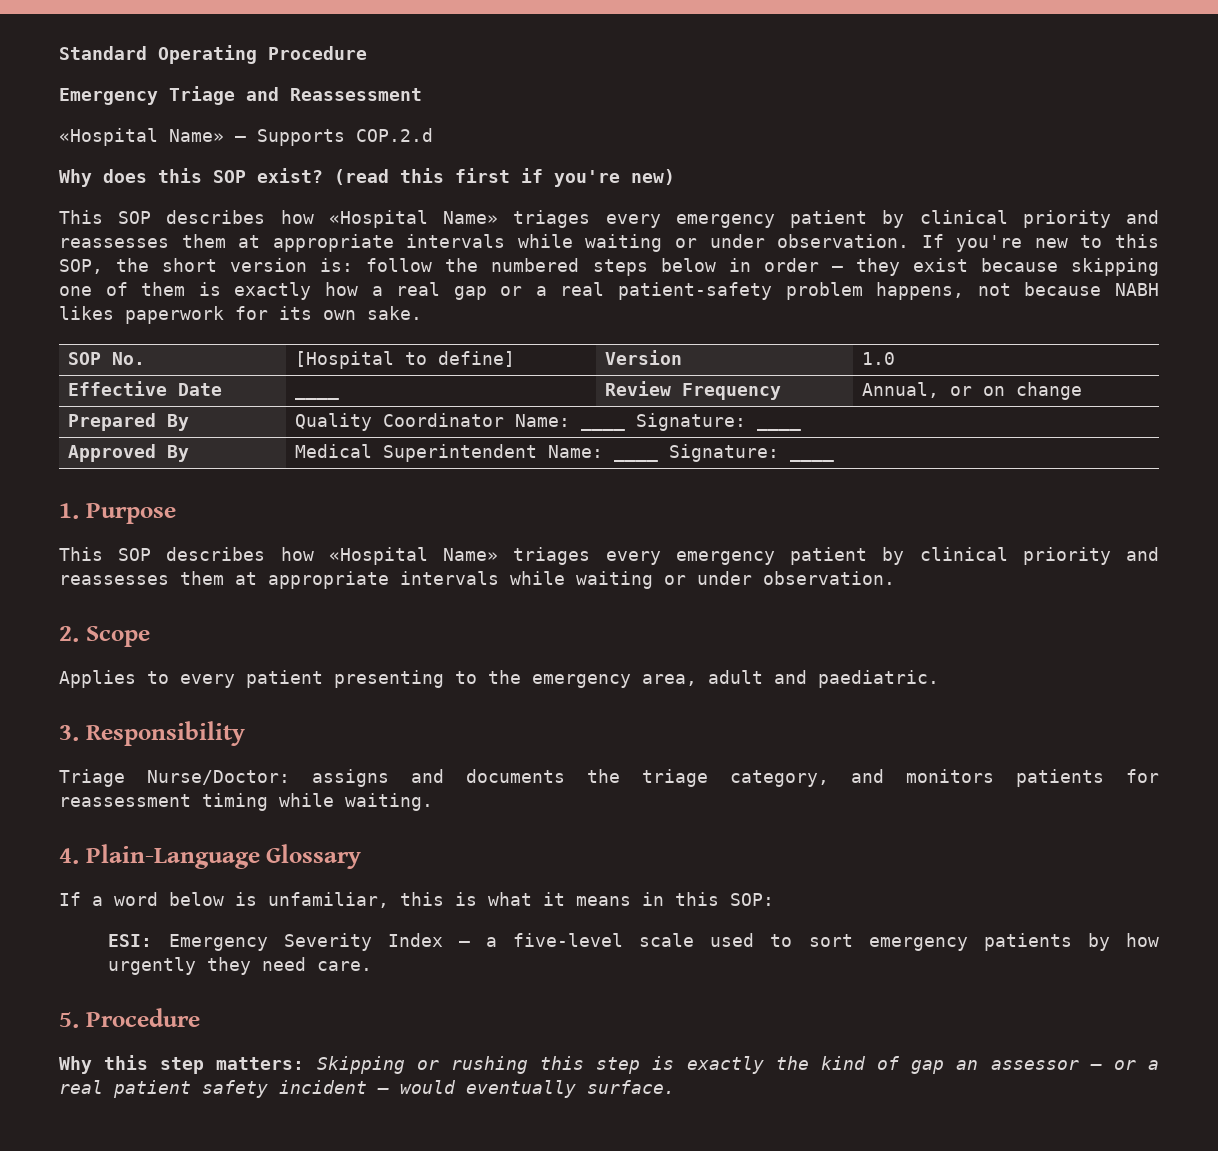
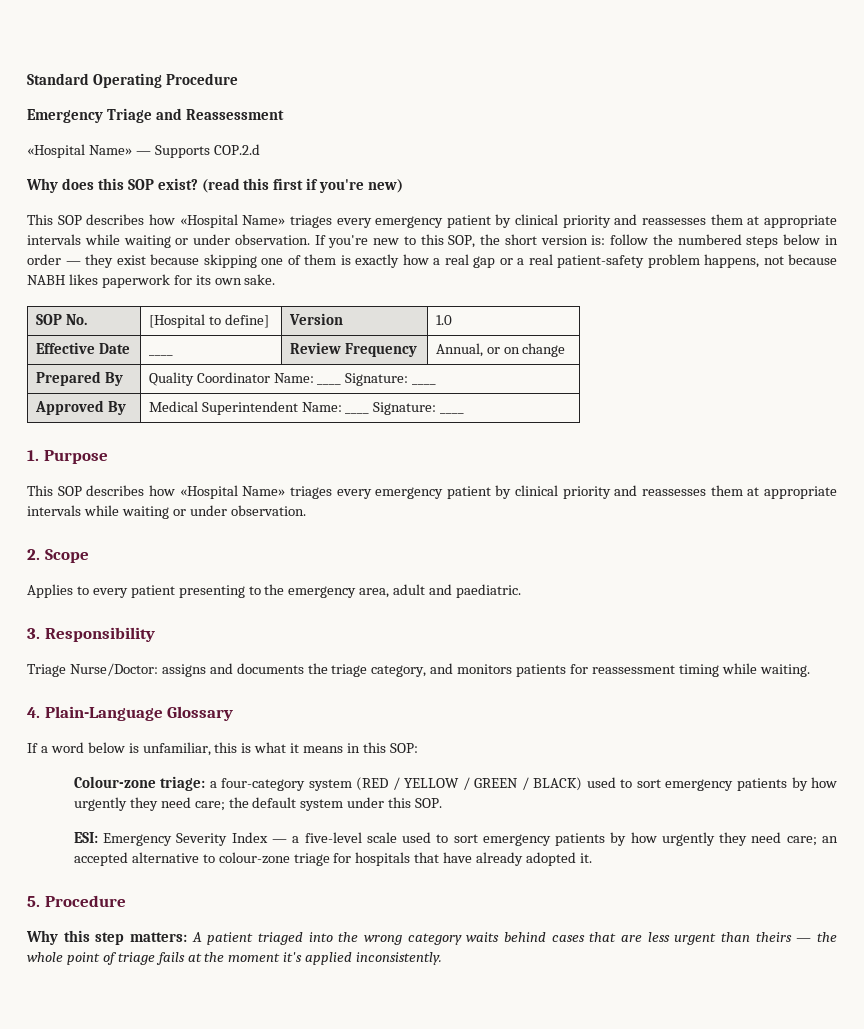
(774, 899) none -> [73,776,838,791] [73,797,443,811] // Colour-zone triage: a four-category system (RED / YELLOW / GREEN / BLACK) used to sort emergency patients by how urgently they need care; the default system under this SOP.
[317,961,373,971] care. -> [786,836,838,846] [73,852,592,866] care; an accepted alternative to colour-zone triage for hospitals that have already adopted it.
[316,1056,1159,1074] [59,1080,675,1098] Skipping or rushing this step is exactly the kind of gap an assessor — or a real patient safety incident — would eventually surface. -> [191,932,837,945] [27,952,443,965] A patient triaged into the wrong category waits behind cases that are less urgent than theirs — the whole point of triage fails at the moment it's applied inconsistently.

